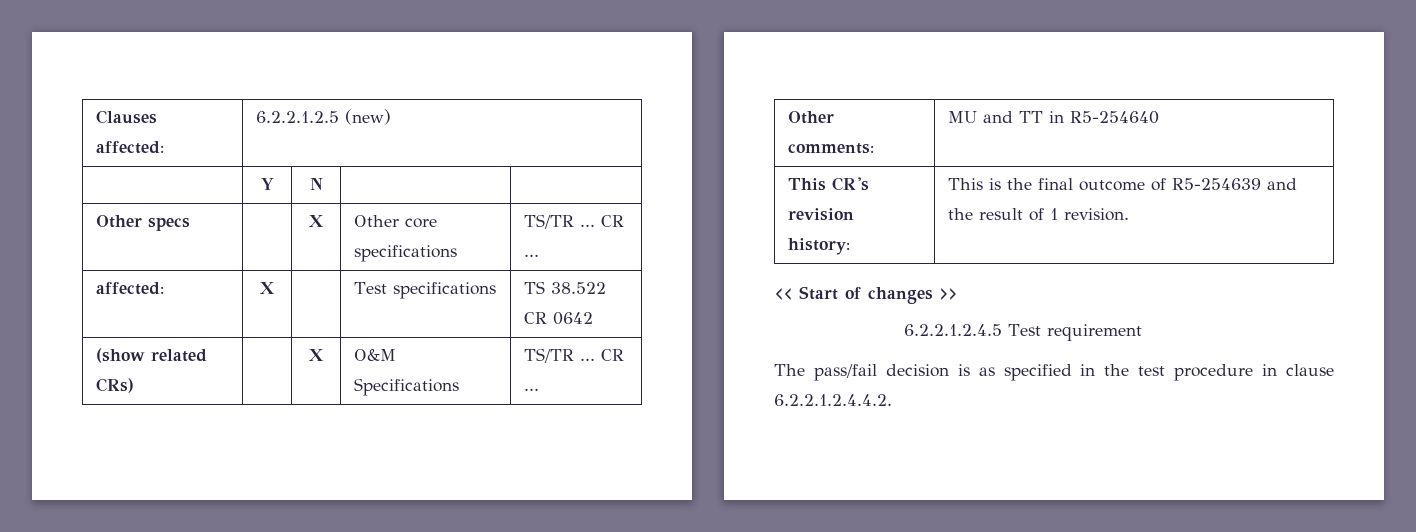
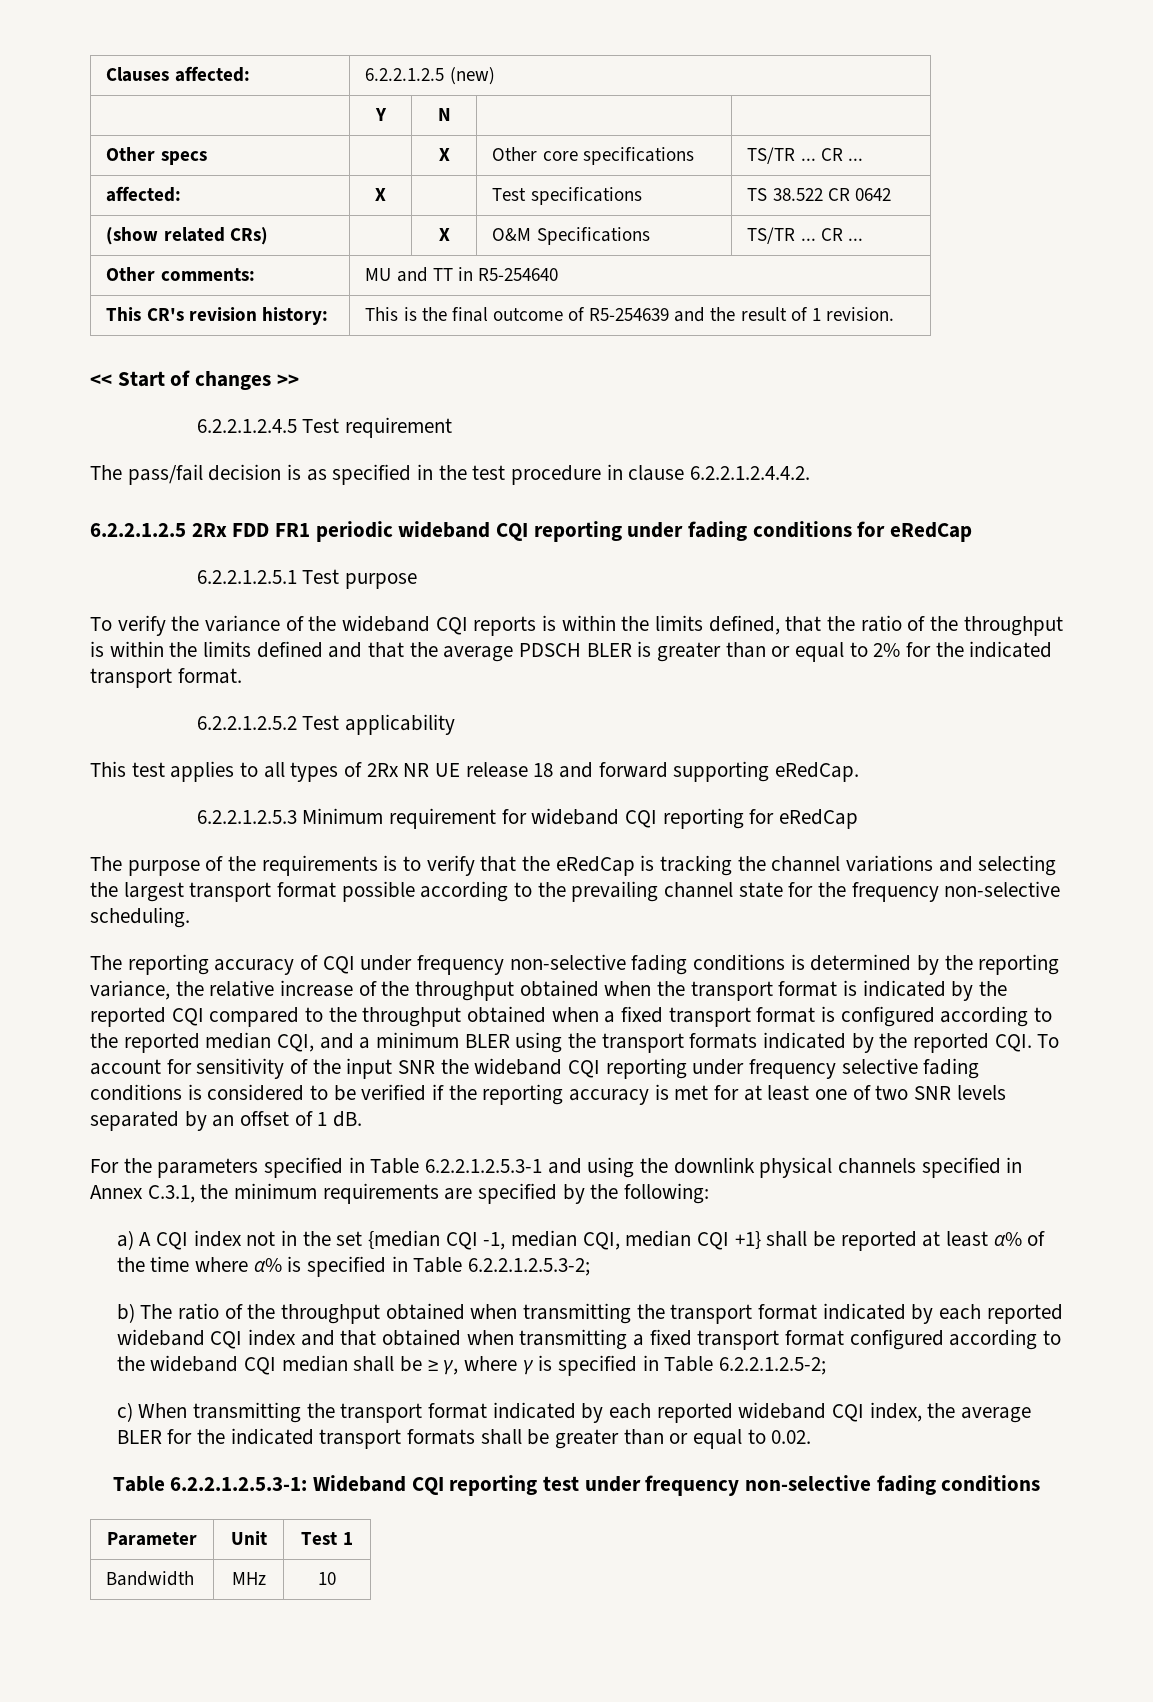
(892, 400) none -> [90,521,973,542] [196,569,417,589] [90,615,1063,636] [90,641,1053,662] [90,668,242,688] [196,714,455,735] [90,761,860,782] [196,808,858,829] [90,855,1057,876] [90,881,1061,902] [90,907,190,928] [90,954,1060,975] [90,980,1008,1001] [90,1006,1053,1027] [90,1032,1060,1053] [90,1058,980,1079] [90,1084,1006,1105] [90,1111,363,1131] [90,1157,1023,1178] [90,1183,710,1204] [116,1230,1046,1251] [116,1256,591,1277] [116,1303,1063,1324] [116,1329,1062,1350] [116,1355,827,1376] [116,1402,1032,1423] [116,1428,812,1449] [112,1475,1041,1496] [107,1532,197,1546] [230,1531,267,1545] [301,1532,353,1545] [106,1571,195,1586] [231,1572,266,1585] [318,1572,336,1585] // 6.2.2.1.2.5 2Rx FDD FR1 periodic wideband CQI reporting under fading conditions for eRedCap // 6.2.2.1.2.5.1 Test purpose // To verify the variance of the wideband CQI reports is within the limits defined, that the ratio of the throughput is within the limits defined and that the average PDSCH BLER is greater than or equal to 2% for the indicated transport format. // 6.2.2.1.2.5.2 Test applicability // This test applies to all types of 2Rx NR UE release 18 and forward supporting eRedCap. // 6.2.2.1.2.5.3 Minimum requirement for wideband CQI reporting for eRedCap // The purpose of the requirements is to verify that the eRedCap is tracking the channel variations and selecting the largest transport format possible according to the prevailing channel state for the frequency non-selective scheduling. // The reporting accuracy of CQI under frequency non-selective fading conditions is determined by the reporting variance, the relative increase of the throughput obtained when the transport format is indicated by the reported CQI compared to the throughput obtained when a fixed transport format is configured according to the reported median CQI, and a minimum BLER using the transport formats indicated by the reported CQI. To account for sensitivity of the input SNR the wideband CQI reporting under frequency selective fading conditions is considered to be verified if the reporting accuracy is met for at least one of two SNR levels separated by an offset of 1 dB. // For the parameters specified in Table 6.2.2.1.2.5.3-1 and using the downlink physical channels specified in Annex C.3.1, the minimum requirements are specified by the following: // a) A CQI index not in the set {median CQI -1, median CQI, median CQI +1} shall be reported at least α% of the time where α% is specified in Table 6.2.2.1.2.5.3-2; // b) The ratio of the throughput obtained when transmitting the transport format indicated by each reported wideband CQI index and that obtained when transmitting a fixed transport format configured according to the wideband CQI median shall be ≥ γ, where γ is specified in Table 6.2.2.1.2.5-2; // c) When transmitting the transport format indicated by each reported wideband CQI index, the average BLER for the indicated transport formats shall be greater than or equal to 0.02. // Table 6.2.2.1.2.5.3-1: Wideband CQI reporting test under frequency non-selective fading conditions // Parameter | Unit | Test 1 // Bandwidth | MHz | 10

